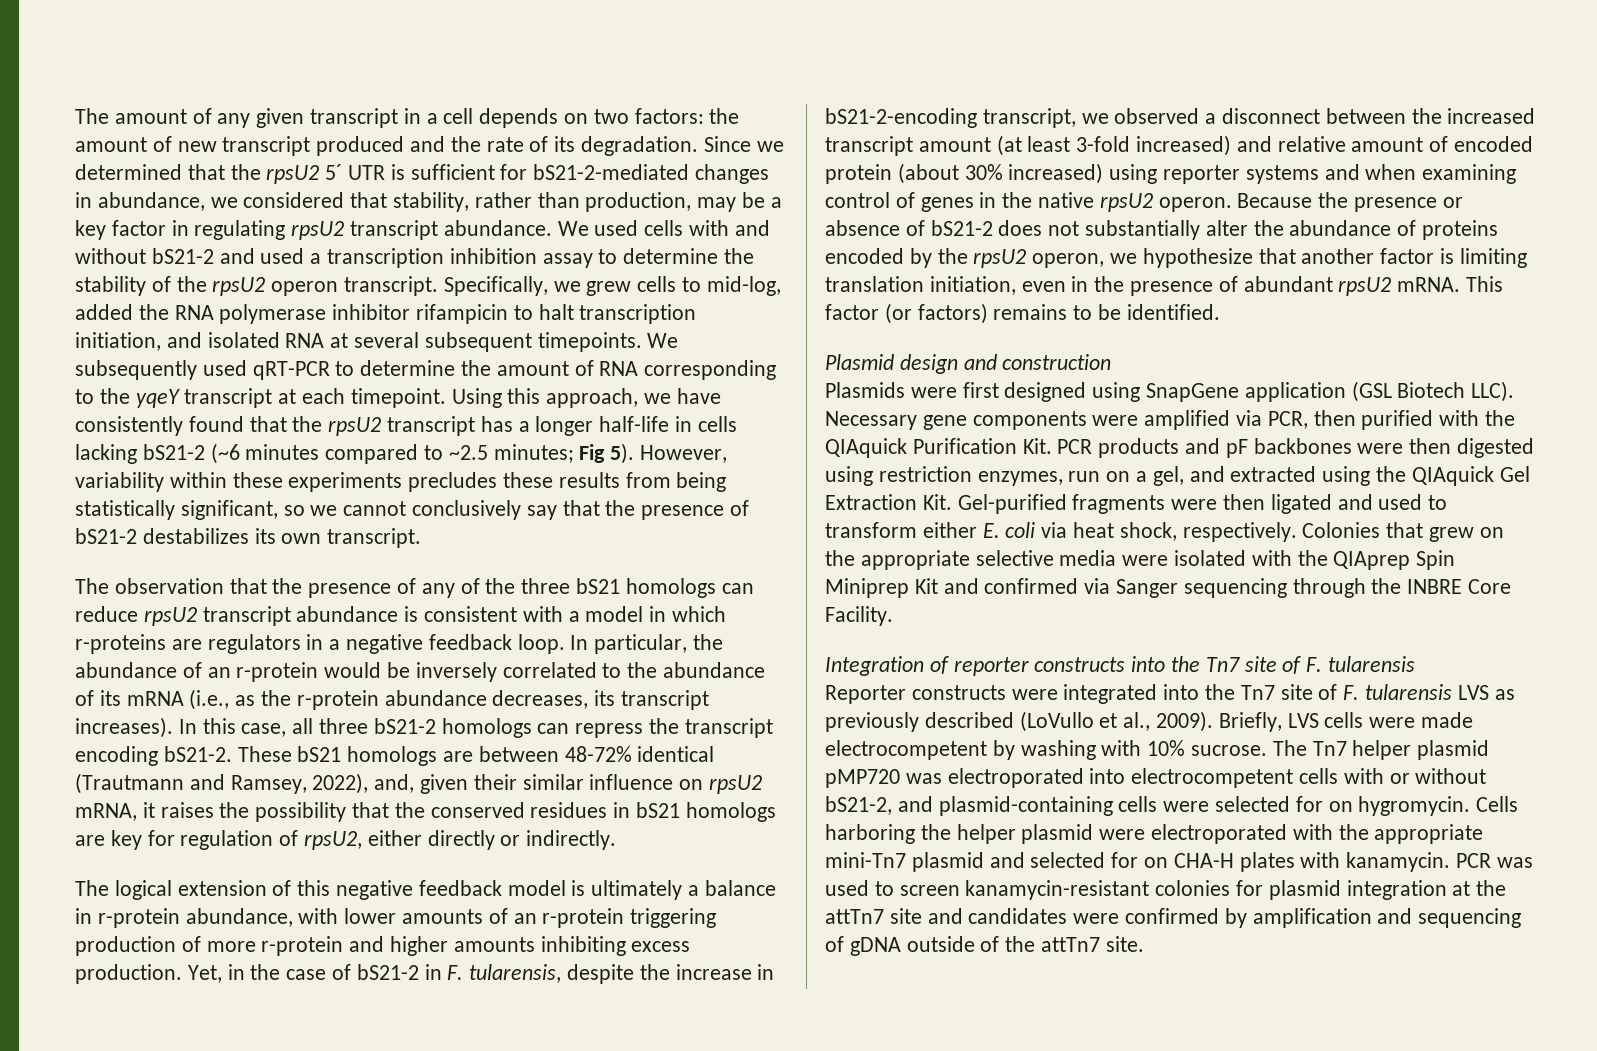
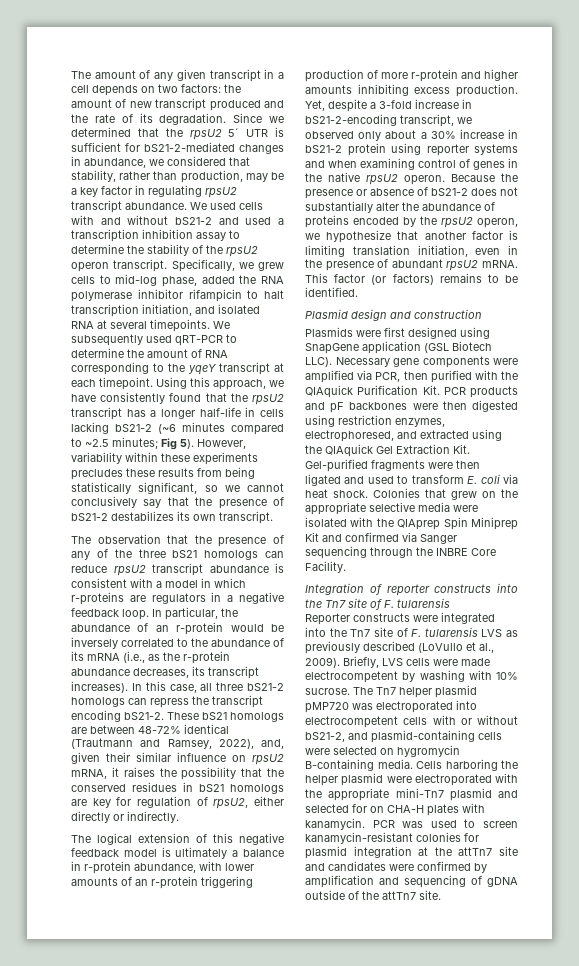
[706,276,781,296] mid-log, -> [115,274,197,287] mid-log phase,
[424,332,532,352] subsequent -> (147, 325) none
[227,964,670,984] in the case of bS21-2 in F. tularensis, despite the -> [328,99,412,112] despite a 3-fold
[1205,108,1536,124] [825,135,1534,156] [825,163,1104,184] a disconnect between the increased transcript amount (at least 3-fold increased) and relative amount of encoded protein (about 30% increased) -> [358,129,518,141] [305,143,386,156] only about a 30% increase in bS21-2 protein
[1068,466,1184,486] run on a gel, -> [305,430,394,442] electrophoresed,
[922,522,977,538] either -> (464, 479) none
[1119,522,1297,542] shock, respectively. -> [333,490,368,498] shock.
[1295,796,1471,816] for on hygromycin. -> [380,745,460,757] [305,759,413,771] on hygromycin B-containing media.

